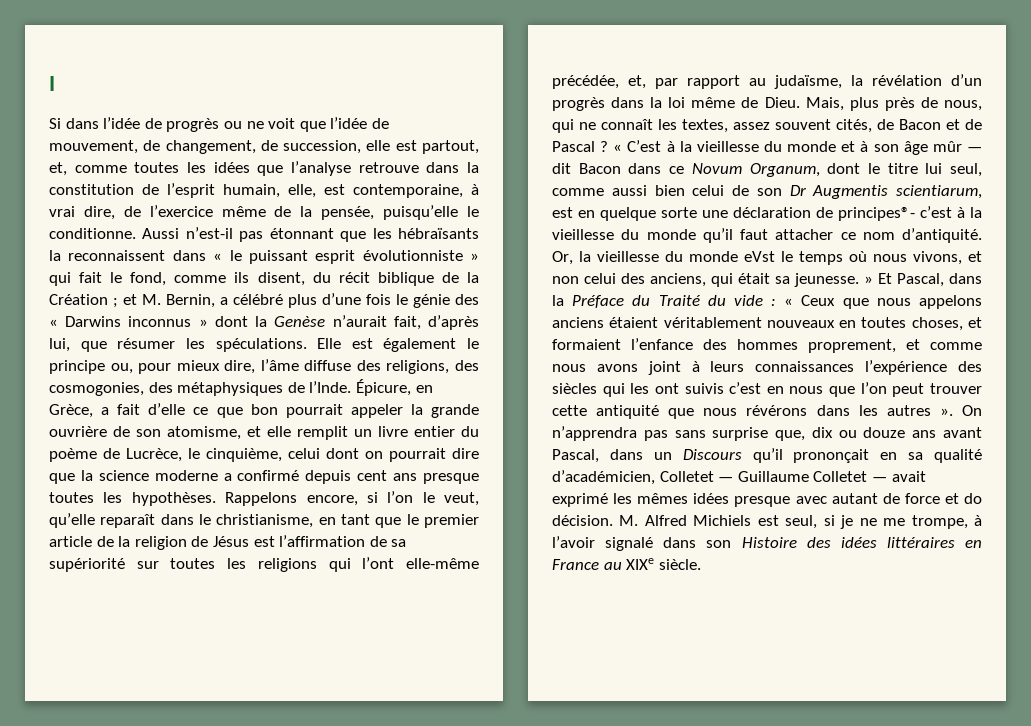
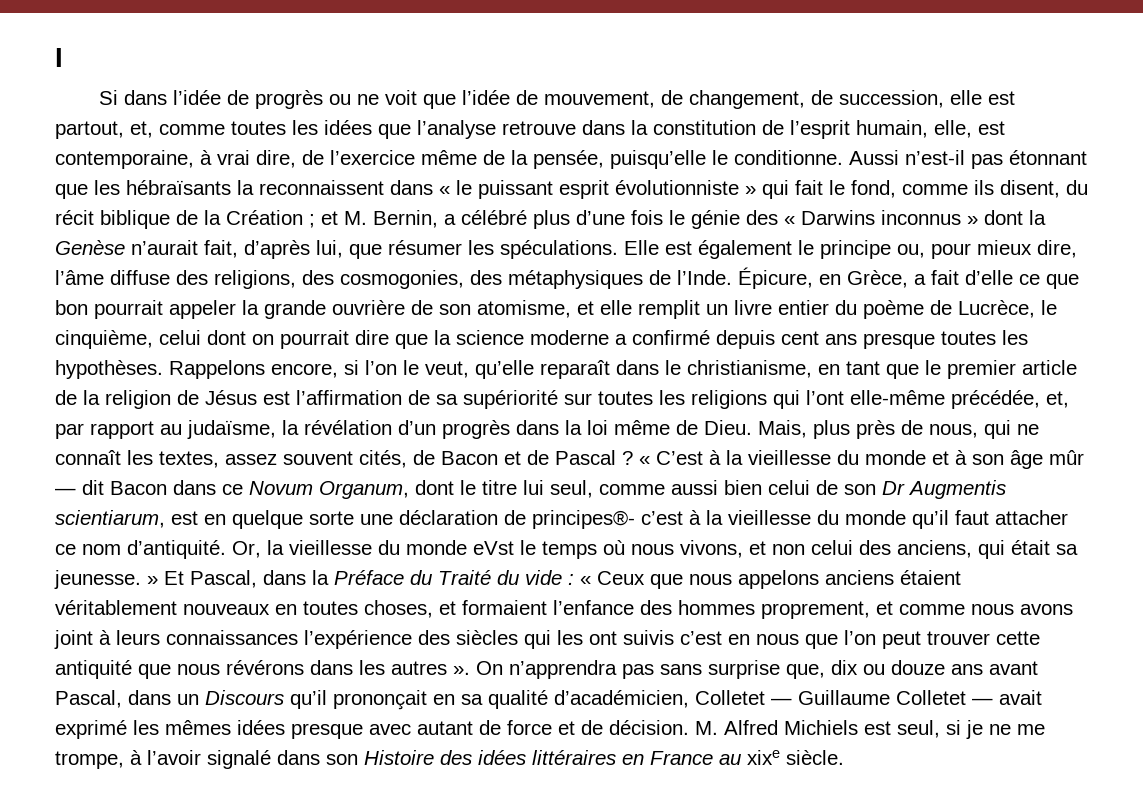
[964,493,983,504] do -> [581,720,603,735] de
[626,558,655,570] XIXe -> [747,750,780,765] xixe

